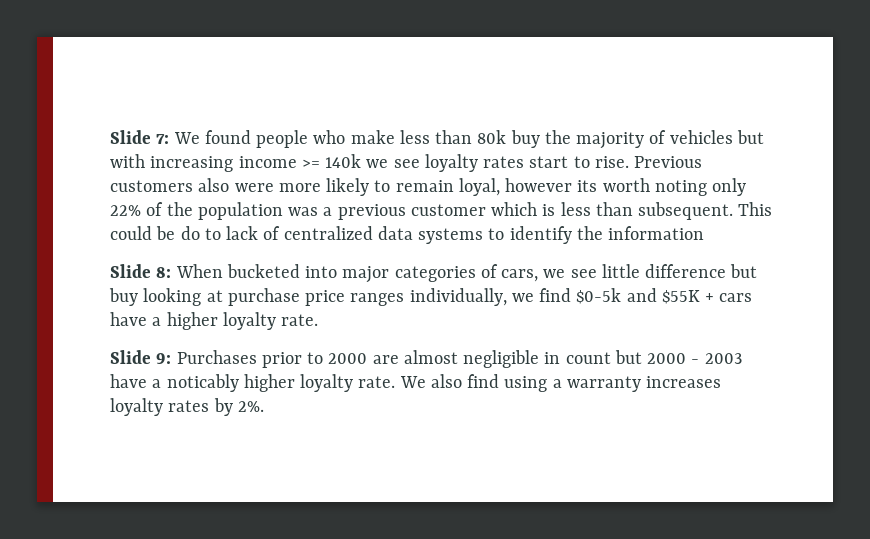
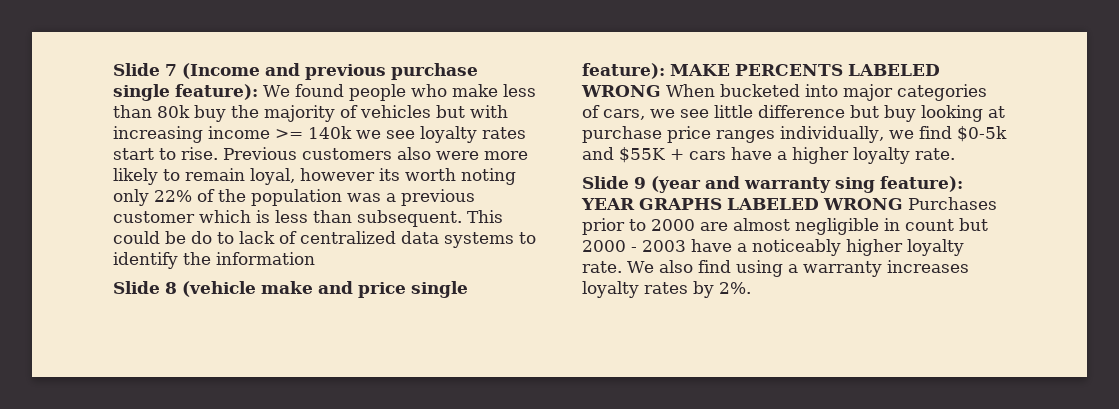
[110,130,170,144] Slide 7: -> [113,63,478,80] [113,84,258,101] Slide 7 (Income and previous purchase single feature):
[156,267,172,278] 8: -> [165,281,468,298] [582,63,940,79] [581,85,661,97] 8 (vehicle make and price single feature): MAKE PERCENTS LABELED WRONG
[156,353,172,364] 9: -> [634,176,963,193] [581,198,903,210] 9 (year and warranty sing feature): YEAR GRAPHS LABELED WRONG
[166,374,239,392] noticably -> [752,239,841,256] noticeably

